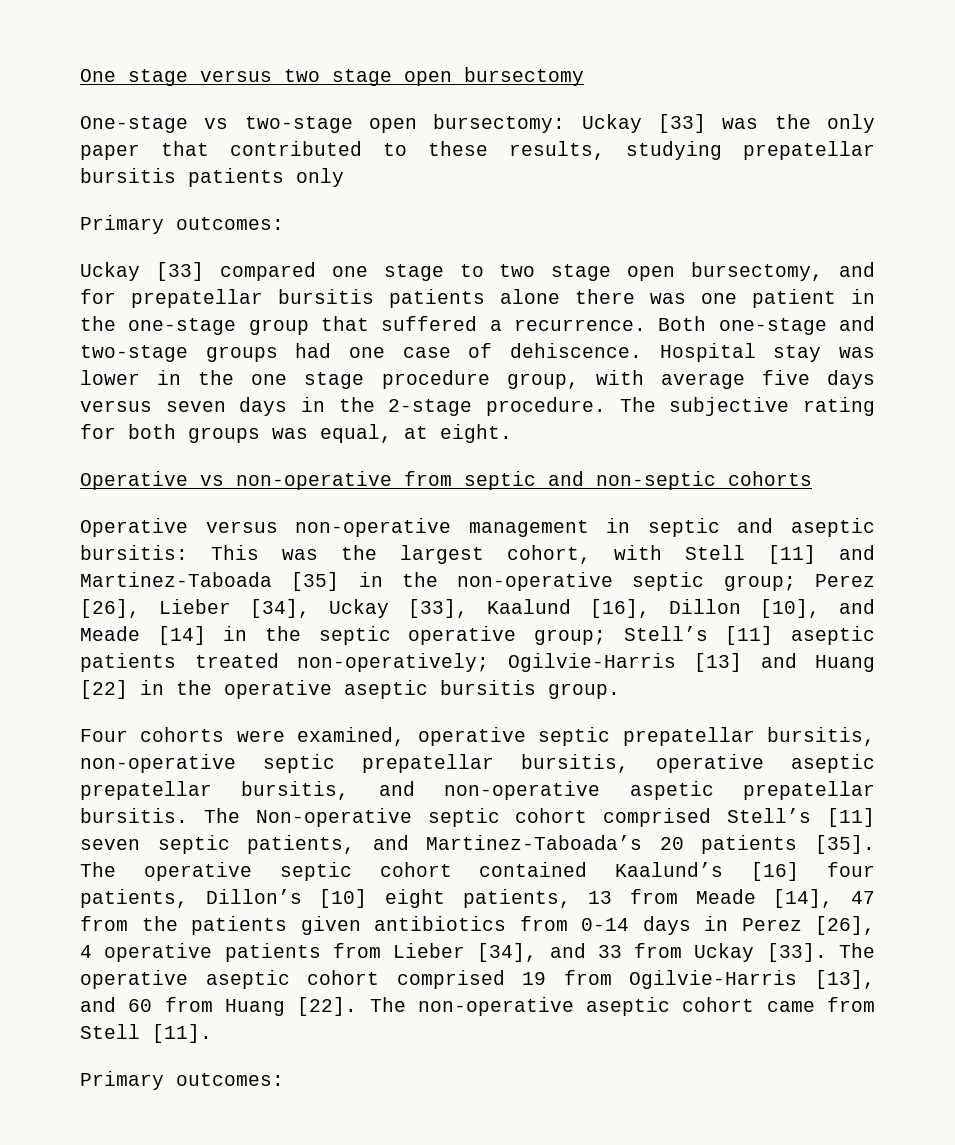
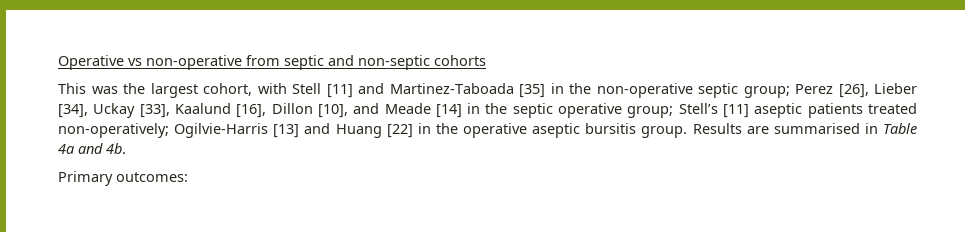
[80,67,584,86] [80,114,875,133] [80,141,875,160] [80,168,344,187] [80,215,284,234] [80,262,875,281] [80,289,875,308] [80,316,876,335] [80,343,875,362] [80,370,876,389] [80,397,875,416] [80,424,512,443] One stage versus two stage open bursectomy // One-stage vs two-stage open bursectomy: Uckay [33] was the only paper that contributed to these results, studying prepatellar bursitis patients only // Primary outcomes: // Uckay [33] compared one stage to two stage open bursectomy, and for prepatellar bursitis patients alone there was one patient in the one-stage group that suffered a recurrence. Both one-stage and two-stage groups had one case of dehiscence. Hospital stay was lower in the one stage procedure group, with average five days versus seven days in the 2-stage procedure. The subjective rating for both groups was equal, at eight. // -> (58, 62) none
[80,518,875,537] [80,545,188,560] Operative versus non-operative management in septic and aseptic bursitis: -> (486, 60) none
[80,727,875,746] [80,754,875,773] [80,781,875,800] [80,808,875,827] [80,835,875,854] [80,862,875,881] [80,889,875,908] [80,916,875,935] [80,943,875,962] [80,970,875,989] [80,997,875,1016] [80,1024,212,1043] // Four cohorts were examined, operative septic prepatellar bursitis, non-operative septic prepatellar bursitis, operative aseptic prepatellar bursitis, and non-operative aspetic prepatellar bursitis. The Non-operative septic cohort comprised Stell’s [11] seven septic patients, and Martinez-Taboada’s 20 patients [35]. The operative septic cohort contained Kaalund’s [16] four patients, Dillon’s [10] eight patients, 13 from Meade [14], 47 from the patients given antibiotics from 0-14 days in Perez [26], 4 operative patients from Lieber [34], and 33 from Uckay [33]. The operative aseptic cohort comprised 19 from Ogilvie-Harris [13], and 60 from Huang [22]. The non-operative aseptic cohort came from Stell [11]. -> [692,123,917,134] [58,143,126,154] Results are summarised in Table 4a and 4b.

